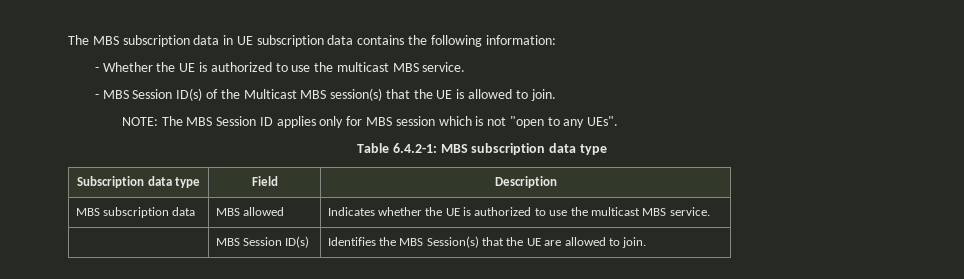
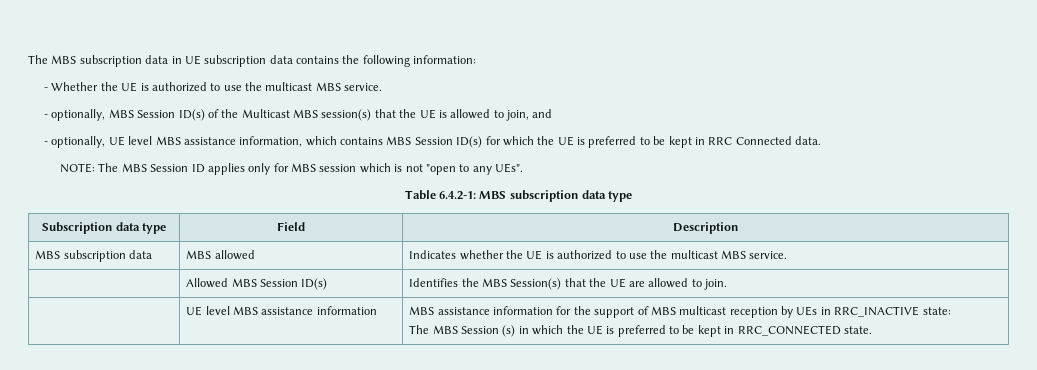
(99, 96) none -> [51,109,106,121] optionally,
[530,89,556,101] join. -> [506,109,553,121] [44,136,822,148] join, and // - optionally, UE level MBS assistance information, which contains MBS Session ID(s) for which the UE is preferred to be kept in RRC Connected data.
(710, 211) none -> [186,278,229,288] Allowed
(647, 242) none -> [186,306,377,316] [409,306,951,318] [409,325,872,337] // | UE level MBS assistance information | MBS assistance information for the support of MBS multicast reception by UEs in RRC_INACTIVE state: // The MBS Session (s) in which the UE is preferred to be kept in RRC_CONNECTED state.

